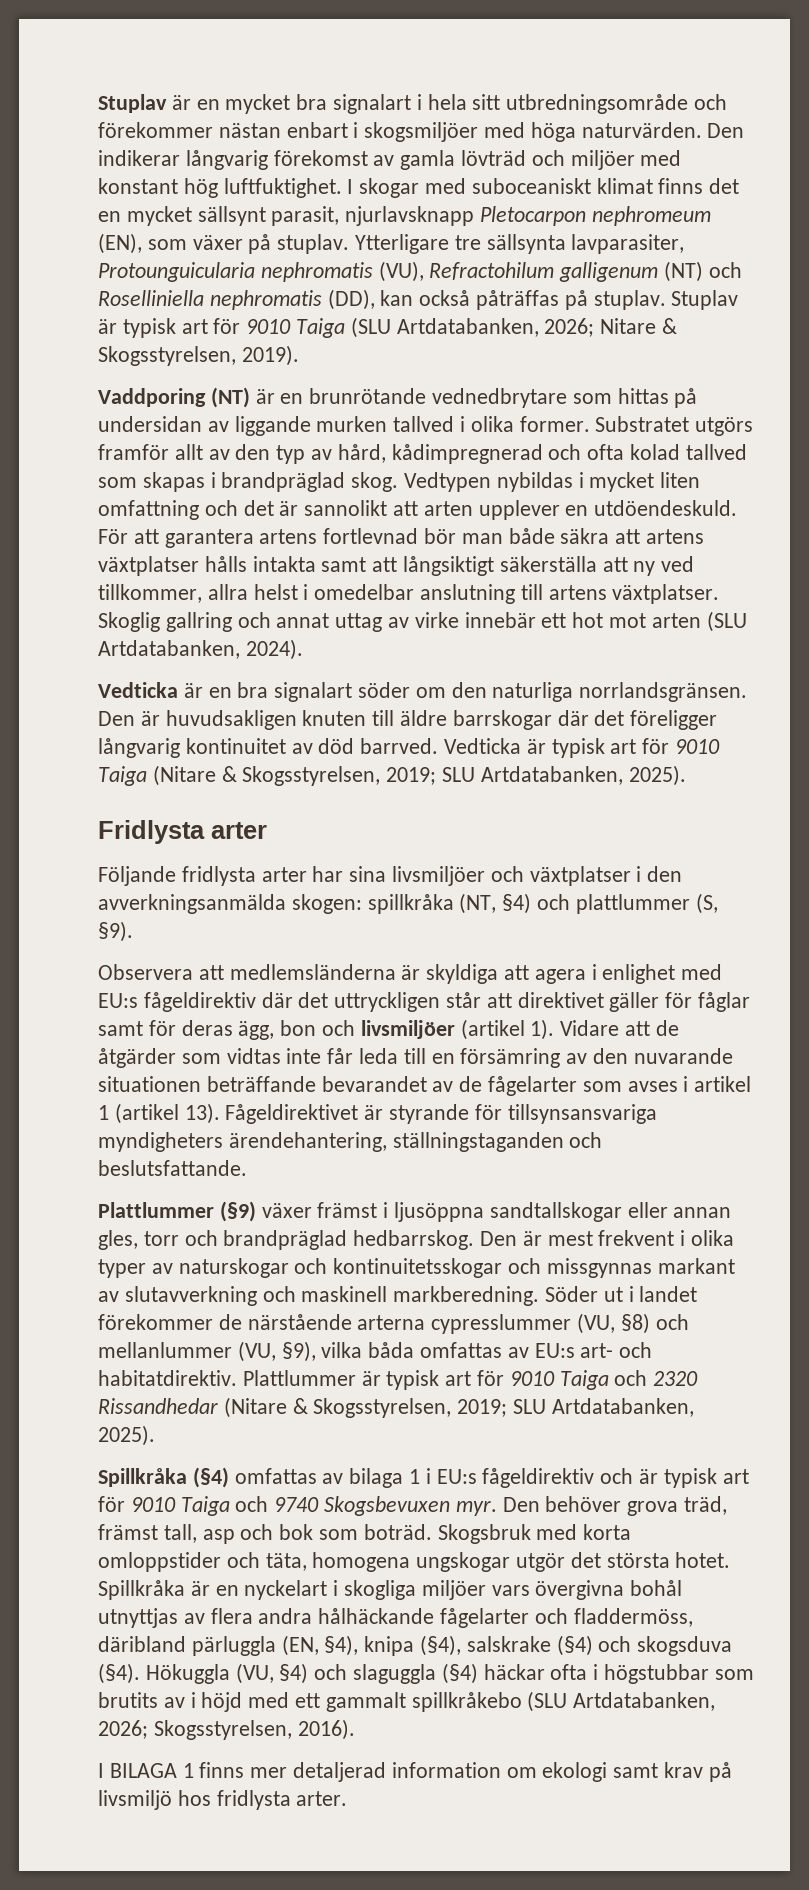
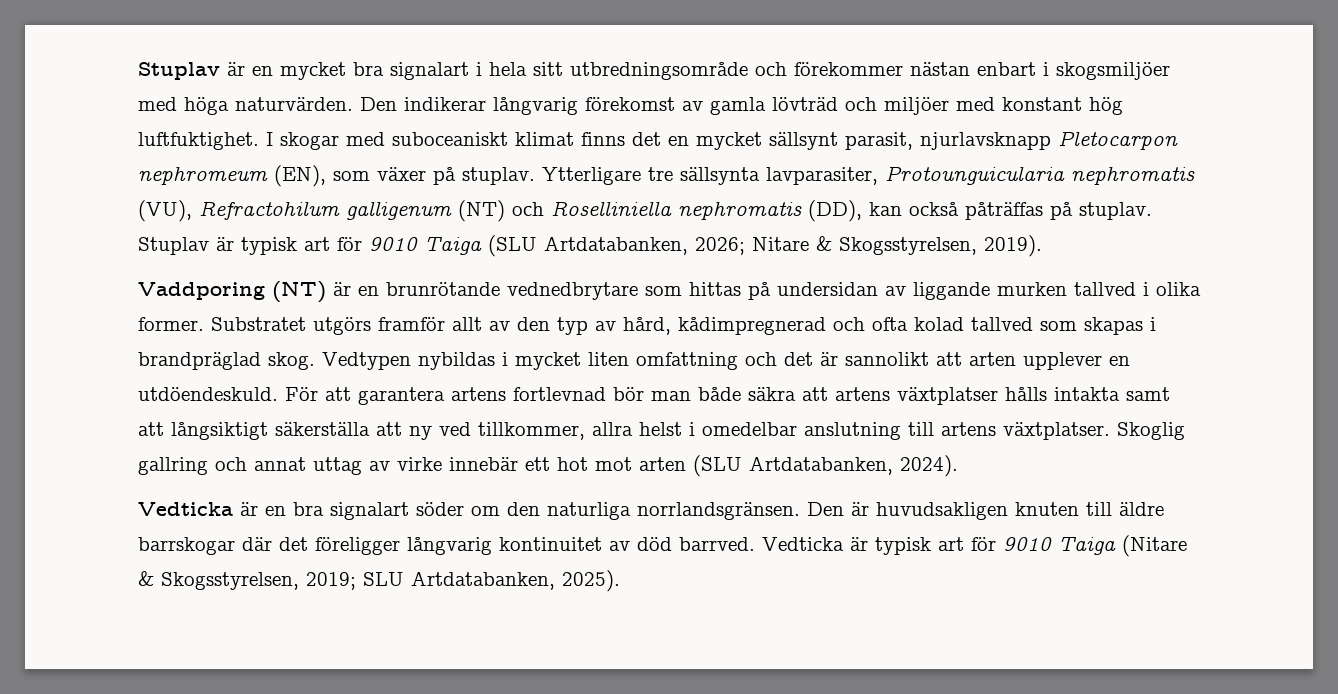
[98,820,267,844] [98,866,683,886] [98,893,718,914] [98,921,133,942] [98,964,723,984] [98,992,751,1012] [98,1019,679,1040] [98,1048,733,1068] [98,1076,752,1096] [98,1103,657,1124] [98,1132,603,1152] [98,1160,247,1176] [98,1201,732,1222] [98,1230,735,1250] [98,1258,735,1278] [98,1286,698,1306] [98,1313,689,1334] [98,1341,653,1362] [98,1370,699,1390] [98,1397,694,1418] [98,1425,155,1446] [98,1467,749,1488] [98,1496,728,1516] [98,1524,632,1544] [98,1552,731,1572] [98,1580,683,1600] [98,1608,693,1628] [98,1635,733,1656] [98,1663,754,1684] [98,1691,716,1712] [98,1719,355,1740] [98,1762,732,1782] [98,1790,348,1810] // Fridlysta arter // Följande fridlysta arter har sina livsmiljöer och växtplatser i den avverkningsanmälda skogen: spillkråka (NT, §4) och plattlummer (S, §9). // Observera att medlemsländerna är skyldiga att agera i enlighet med EU:s fågeldirektiv där det uttryckligen står att direktivet gäller för fåglar samt för deras ägg, bon och livsmiljöer (artikel 1). Vidare att de åtgärder som vidtas inte får leda till en försämring av den nuvarande situationen beträffande bevarandet av de fågelarter som avses i artikel 1 (artikel 13). Fågeldirektivet är styrande för tillsynsansvariga myndigheters ärendehantering, ställningstaganden och beslutsfattande. // Plattlummer (§9) växer främst i ljusöppna sandtallskogar eller annan gles, torr och brandpräglad hedbarrskog. Den är mest frekvent i olika typer av naturskogar och kontinuitetsskogar och missgynnas markant av slutavverkning och maskinell markberedning. Söder ut i landet förekommer de närstående arterna cypresslummer (VU, §8) och mellanlummer (VU, §9), vilka båda omfattas av EU:s art- och habitatdirektiv. Plattlummer är typisk art för 9010 Taiga och 2320 Rissandhedar (Nitare & Skogsstyrelsen, 2019; SLU Artdatabanken, 2025). // Spillkråka (§4) omfattas av bilaga 1 i EU:s fågeldirektiv och är typisk art för 9010 Taiga och 9740 Skogsbevuxen myr. Den behöver grova träd, främst tall, asp och bok som boträd. Skogsbruk med korta omloppstider och täta, homogena ungskogar utgör det största hotet. Spillkråka är en nyckelart i skogliga miljöer vars övergivna bohål utnyttjas av flera andra hålhäckande fågelarter och fladdermöss, däribland pärluggla (EN, §4), knipa (§4), salskrake (§4) och skogsduva (§4). Hökuggla (VU, §4) och slaguggla (§4) häckar ofta i högstubbar som brutits av i höjd med ett gammalt spillkråkebo (SLU Artdatabanken, 2026; Skogsstyrelsen, 2016). // I BILAGA 1 finns mer detaljerad information om ekologi samt krav på livsmiljö hos fridlysta arter. -> (620, 581) none

